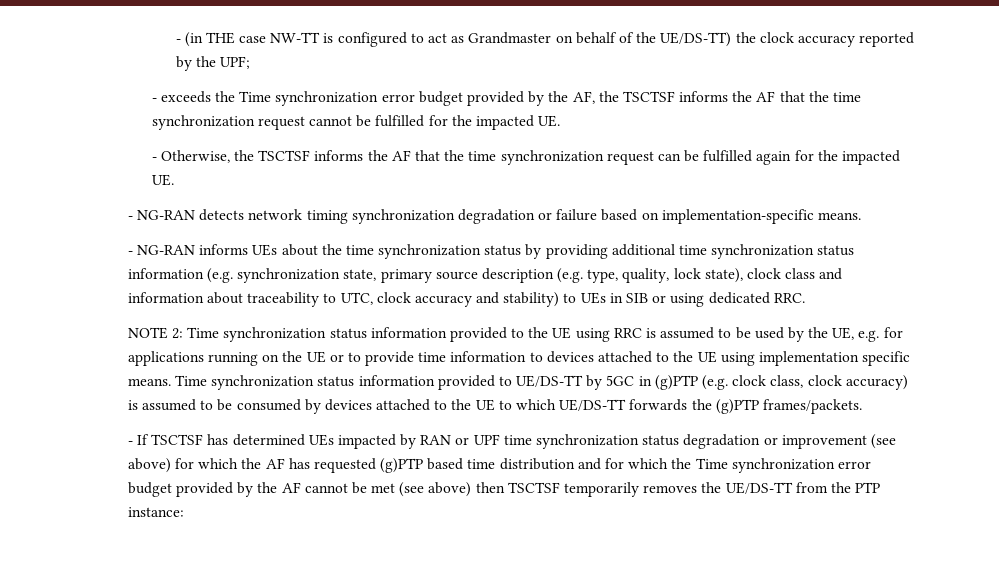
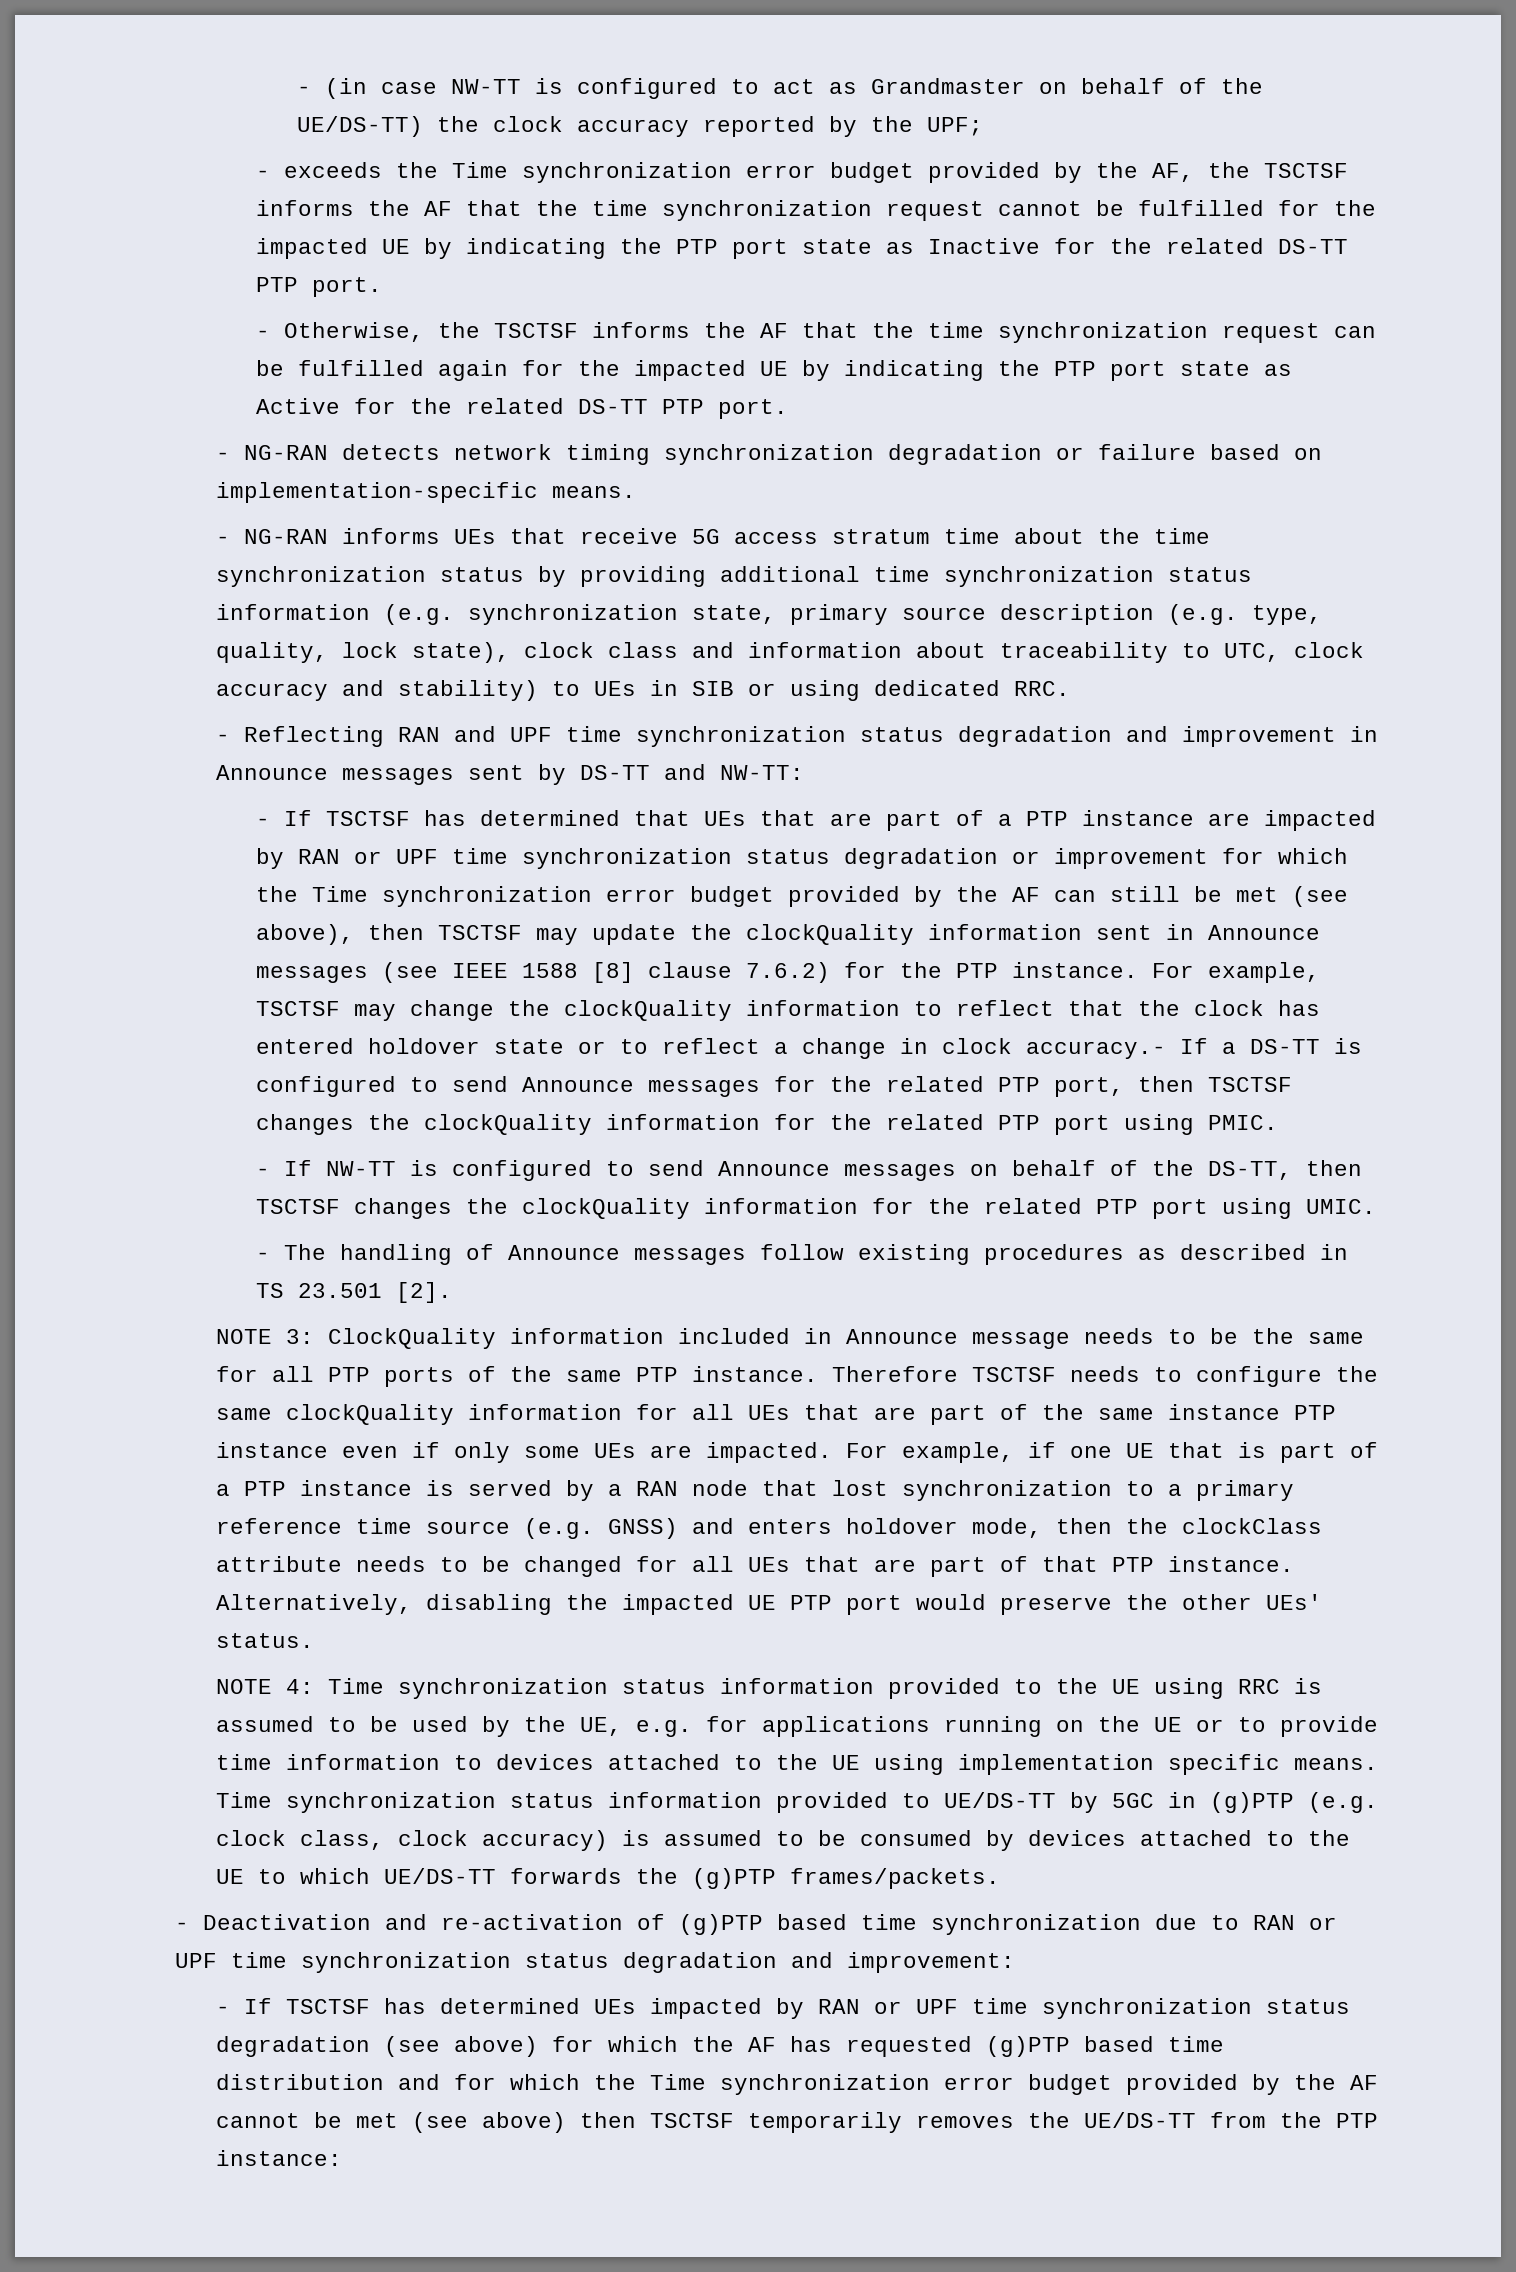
[205,32,235,44] THE -> (367, 88) none
[538,115,561,127] UE. -> [382,238,1349,259] [256,277,383,297] UE by indicating the PTP port state as Inactive for the related DS-TT PTP port.
[151,174,174,186] UE. -> [760,360,1293,381] [256,398,789,419] UE by indicating the PTP port state as Active for the related DS-TT PTP port.
(278, 250) none -> [509,528,1000,544] that receive 5G access stratum time
[127,327,183,339] NOTE 2: -> [215,726,1378,747] [215,764,804,785] [256,810,1377,831] [256,848,1349,869] [256,886,1349,907] [256,924,1321,945] [256,962,1321,983] [256,1000,1321,1021] [256,1038,1363,1059] [256,1076,1293,1097] [256,1114,1279,1135] [256,1160,1363,1181] [256,1198,1377,1219] [256,1244,1349,1265] [256,1282,453,1303] [215,1328,1364,1349] [215,1366,1378,1387] [215,1404,1336,1425] [215,1442,1378,1463] [215,1480,1294,1501] [215,1518,1322,1539] [215,1556,1294,1577] [215,1594,1322,1615] [215,1633,314,1648] [215,1679,314,1694] - Reflecting RAN and UPF time synchronization status degradation and improvement in Announce messages sent by DS-TT and NW-TT: // - If TSCTSF has determined that UEs that are part of a PTP instance are impacted by RAN or UPF time synchronization status degradation or improvement for which the Time synchronization error budget provided by the AF can still be met (see above), then TSCTSF may update the clockQuality information sent in Announce messages (see IEEE 1588 [8] clause 7.6.2) for the PTP instance. For example, TSCTSF may change the clockQuality information to reflect that the clock has entered holdover state or to reflect a change in clock accuracy.- If a DS-TT is configured to send Announce messages for the related PTP port, then TSCTSF changes the clockQuality information for the related PTP port using PMIC. // - If NW-TT is configured to send Announce messages on behalf of the DS-TT, then TSCTSF changes the clockQuality information for the related PTP port using UMIC. // - The handling of Announce messages follow existing procedures as described in TS 23.501 [2]. // NOTE 3: ClockQuality information included in Announce message needs to be the same for all PTP ports of the same PTP instance. Therefore TSCTSF needs to configure the same clockQuality information for all UEs that are part of the same instance PTP instance even if only some UEs are impacted. For example, if one UE that is part of a PTP instance is served by a RAN node that lost synchronization to a primary reference time source (e.g. GNSS) and enters holdover mode, then the clockClass attribute needs to be changed for all UEs that are part of that PTP instance. Alternatively, disabling the impacted UE PTP port would preserve the other UEs' status. // NOTE 4:
(862, 406) none -> [175,1914,1338,1935] [175,1952,1016,1973] // - Deactivation and re-activation of (g)PTP based time synchronization due to RAN or UPF time synchronization status degradation and improvement:
[763,435,867,449] or improvement -> (370, 2046) none

